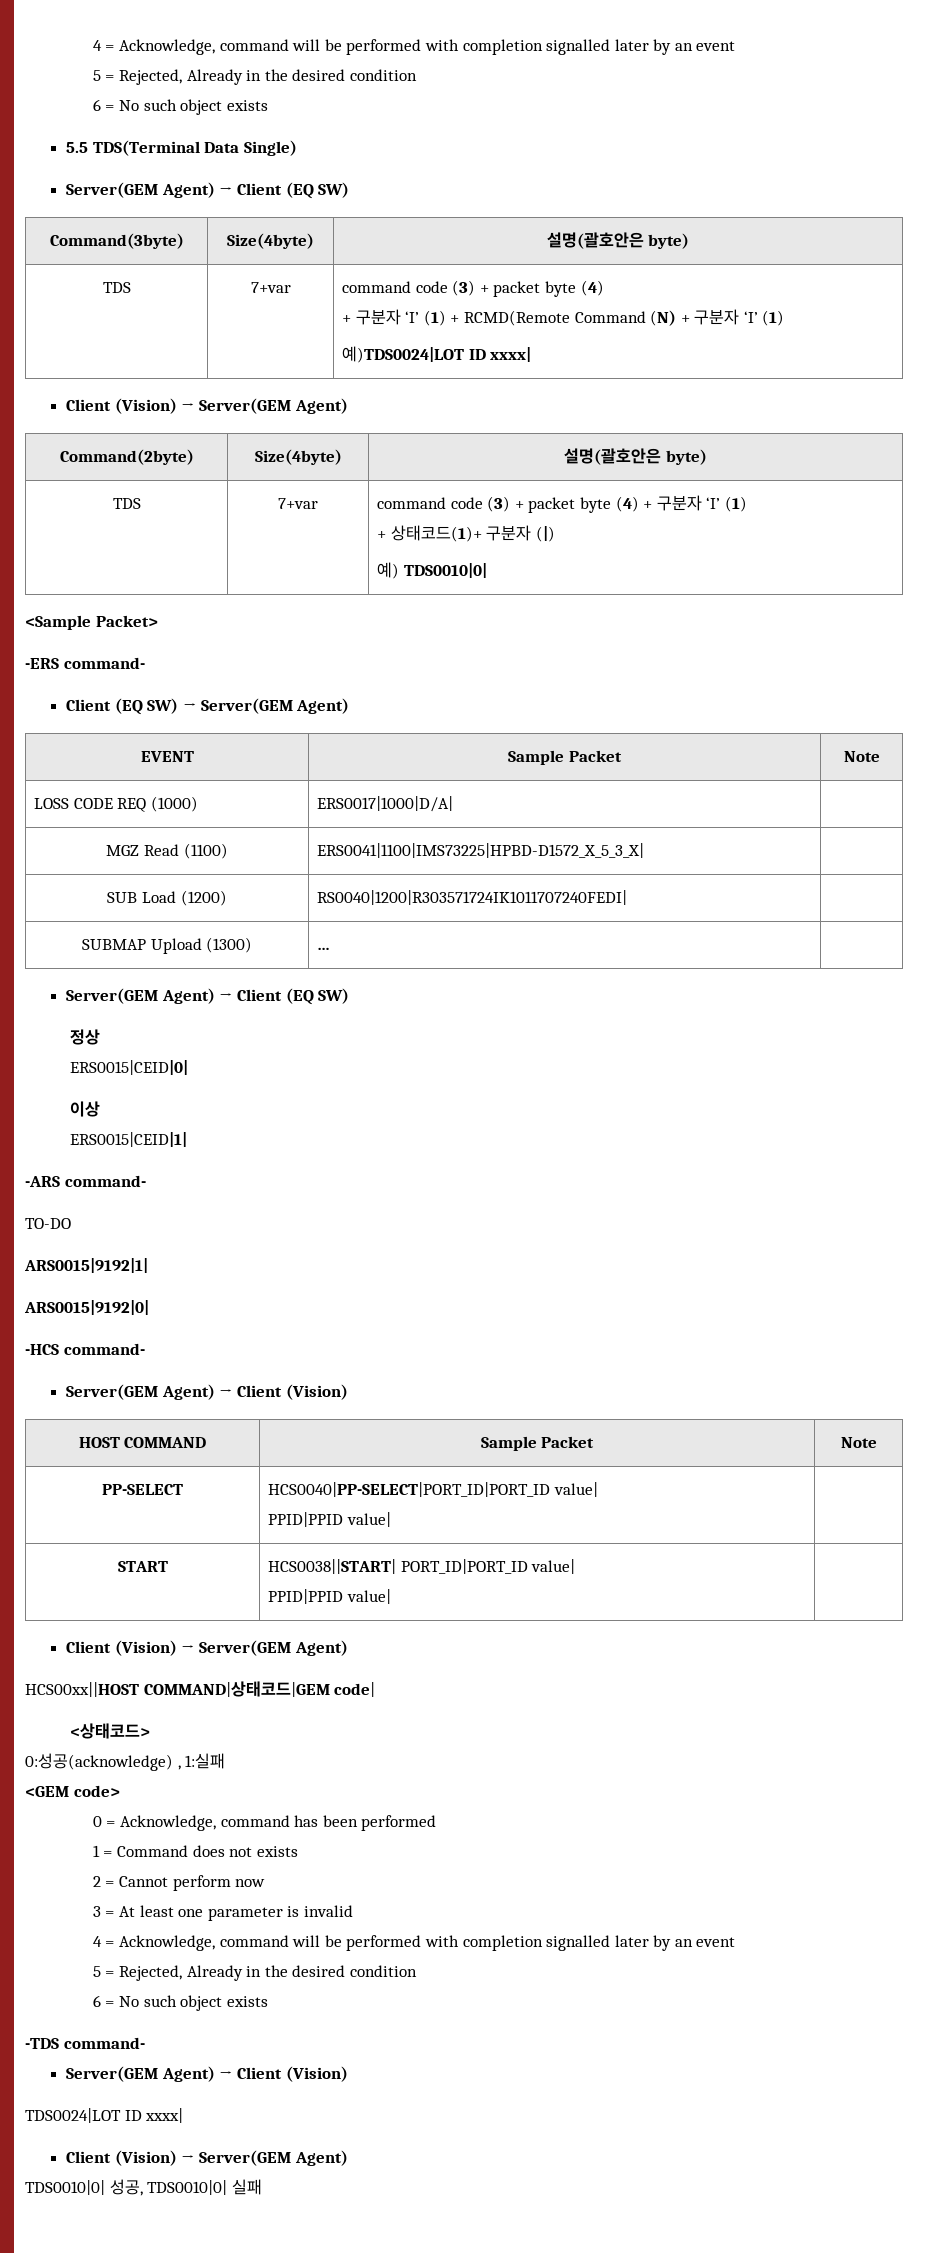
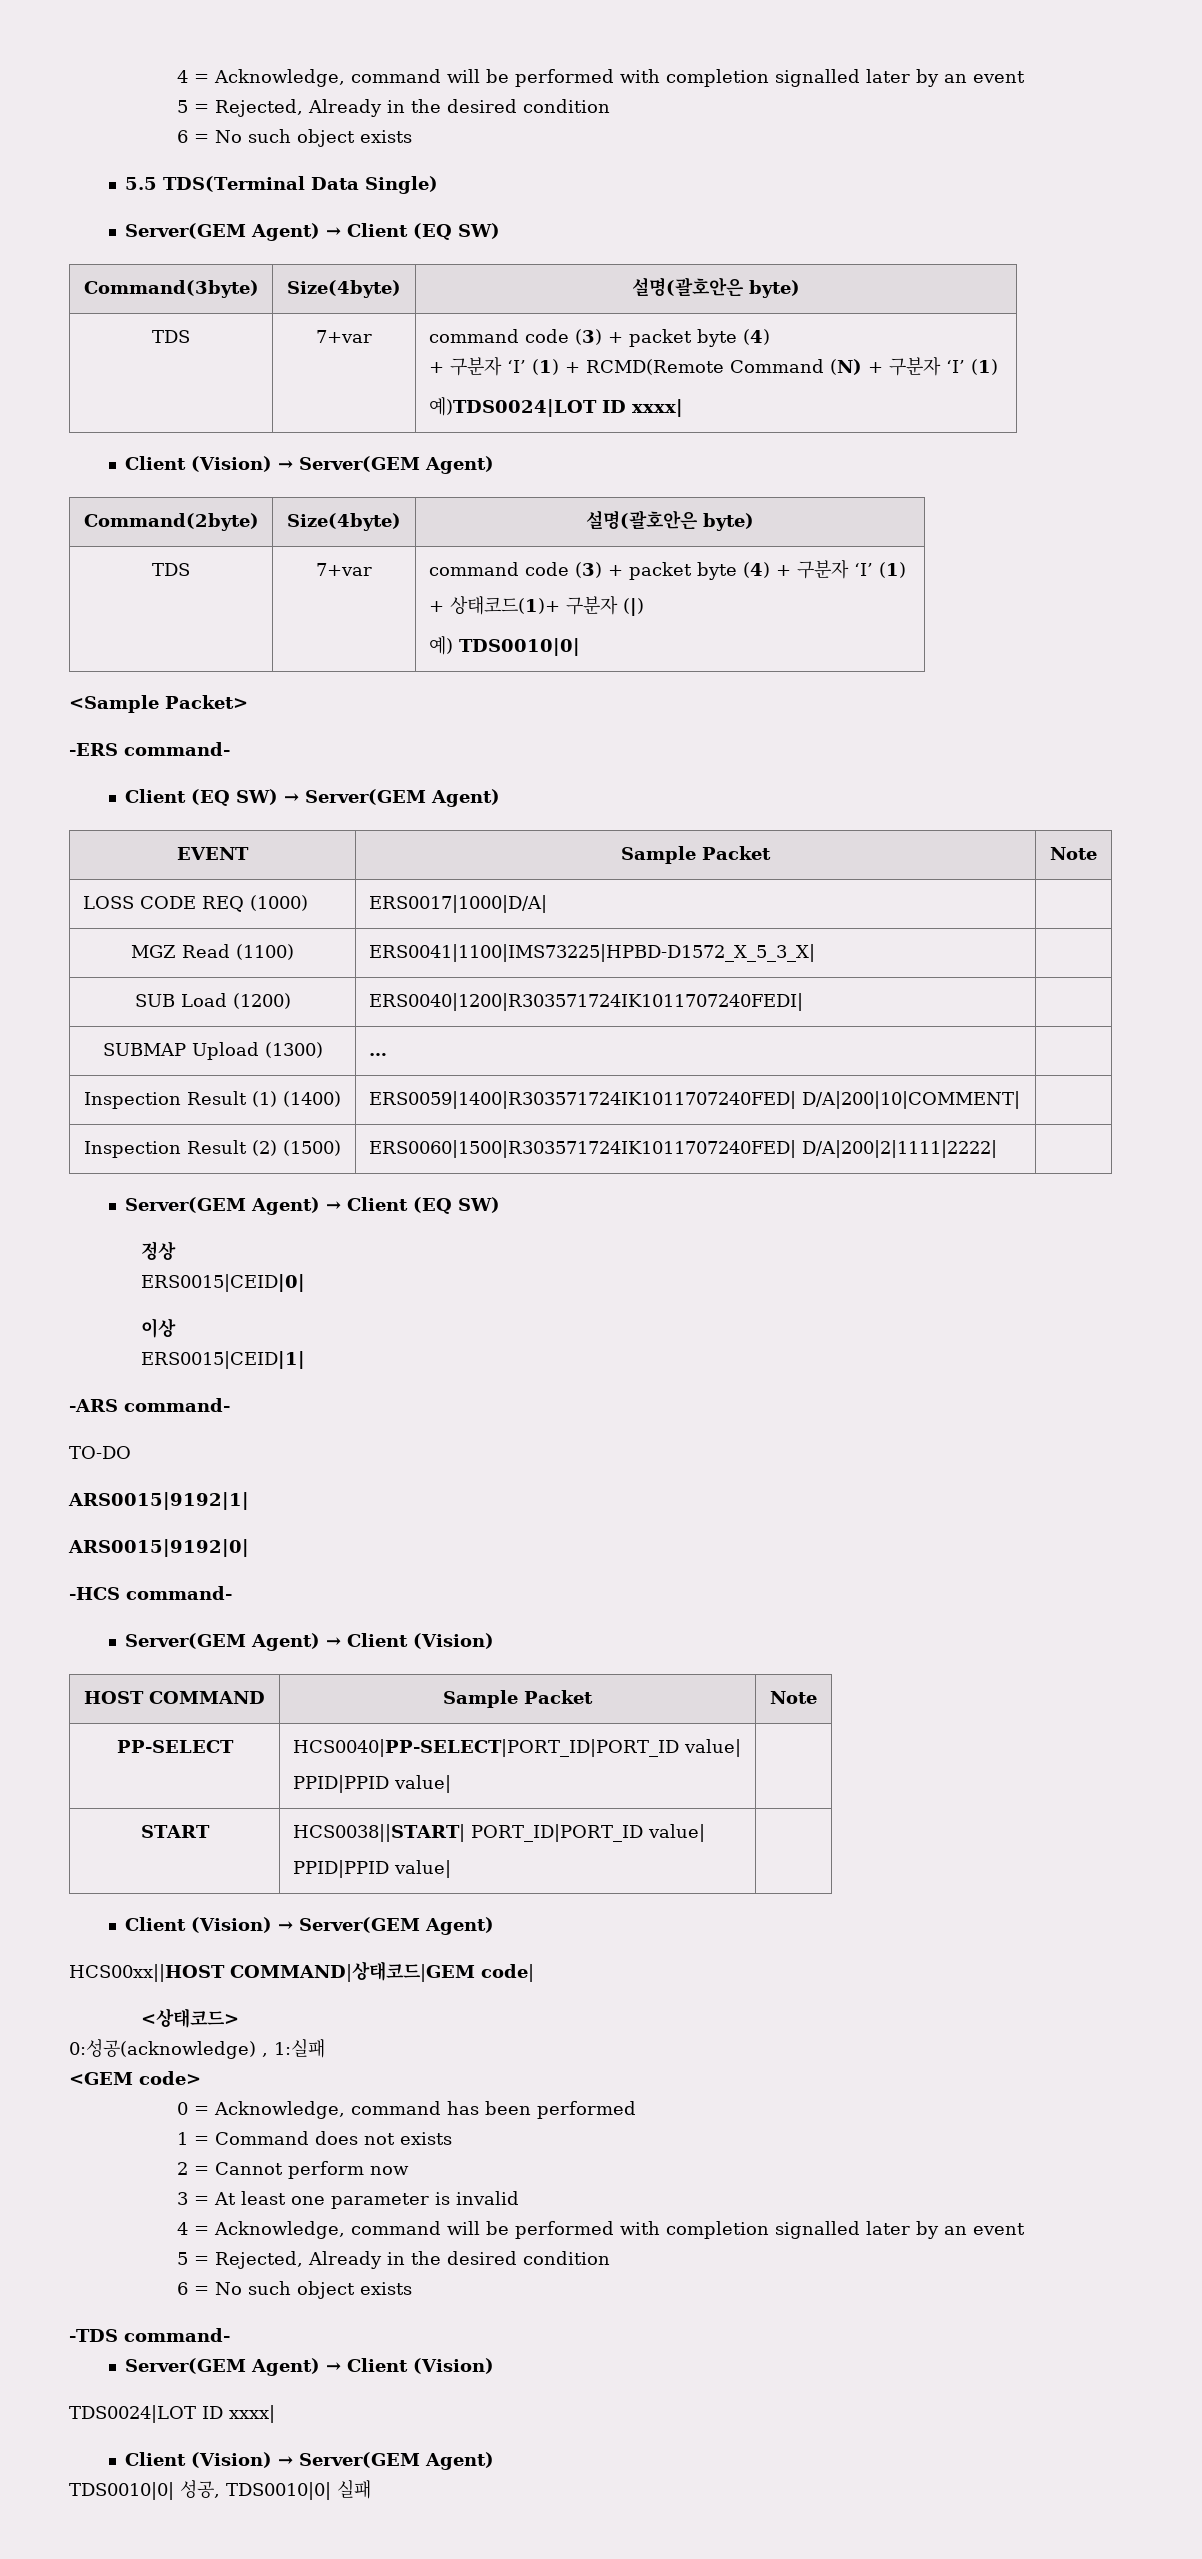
[316,890,627,905] RS0040|1200|R303571724IK1011707240FEDI| -> [368,993,803,1011] ERS0040|1200|R303571724IK1011707240FEDI|
(330, 948) none -> [83,1091,341,1109] [368,1091,1020,1109] [83,1140,341,1158] [368,1140,997,1158] // Inspection Result (1) (1400) | ERS0059|1400|R303571724IK1011707240FED| D/A|200|10|COMMENT| | // Inspection Result (2) (1500) | ERS0060|1500|R303571724IK1011707240FED| D/A|200|2|1111|2222| |

